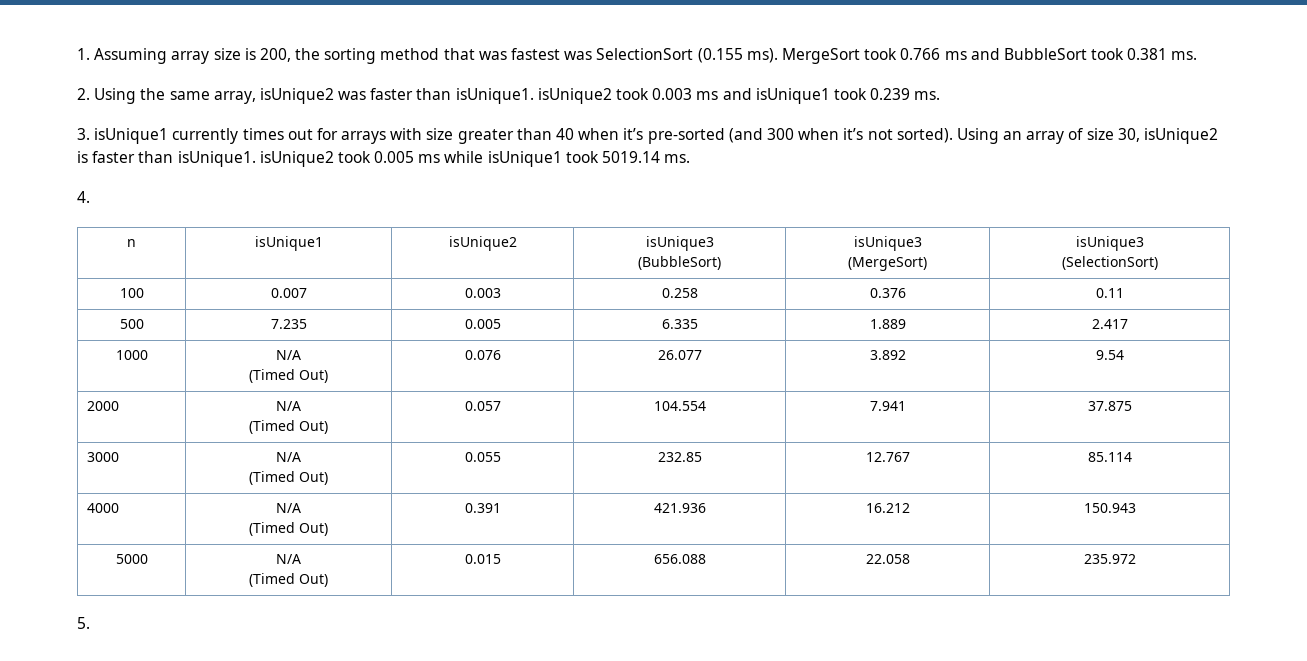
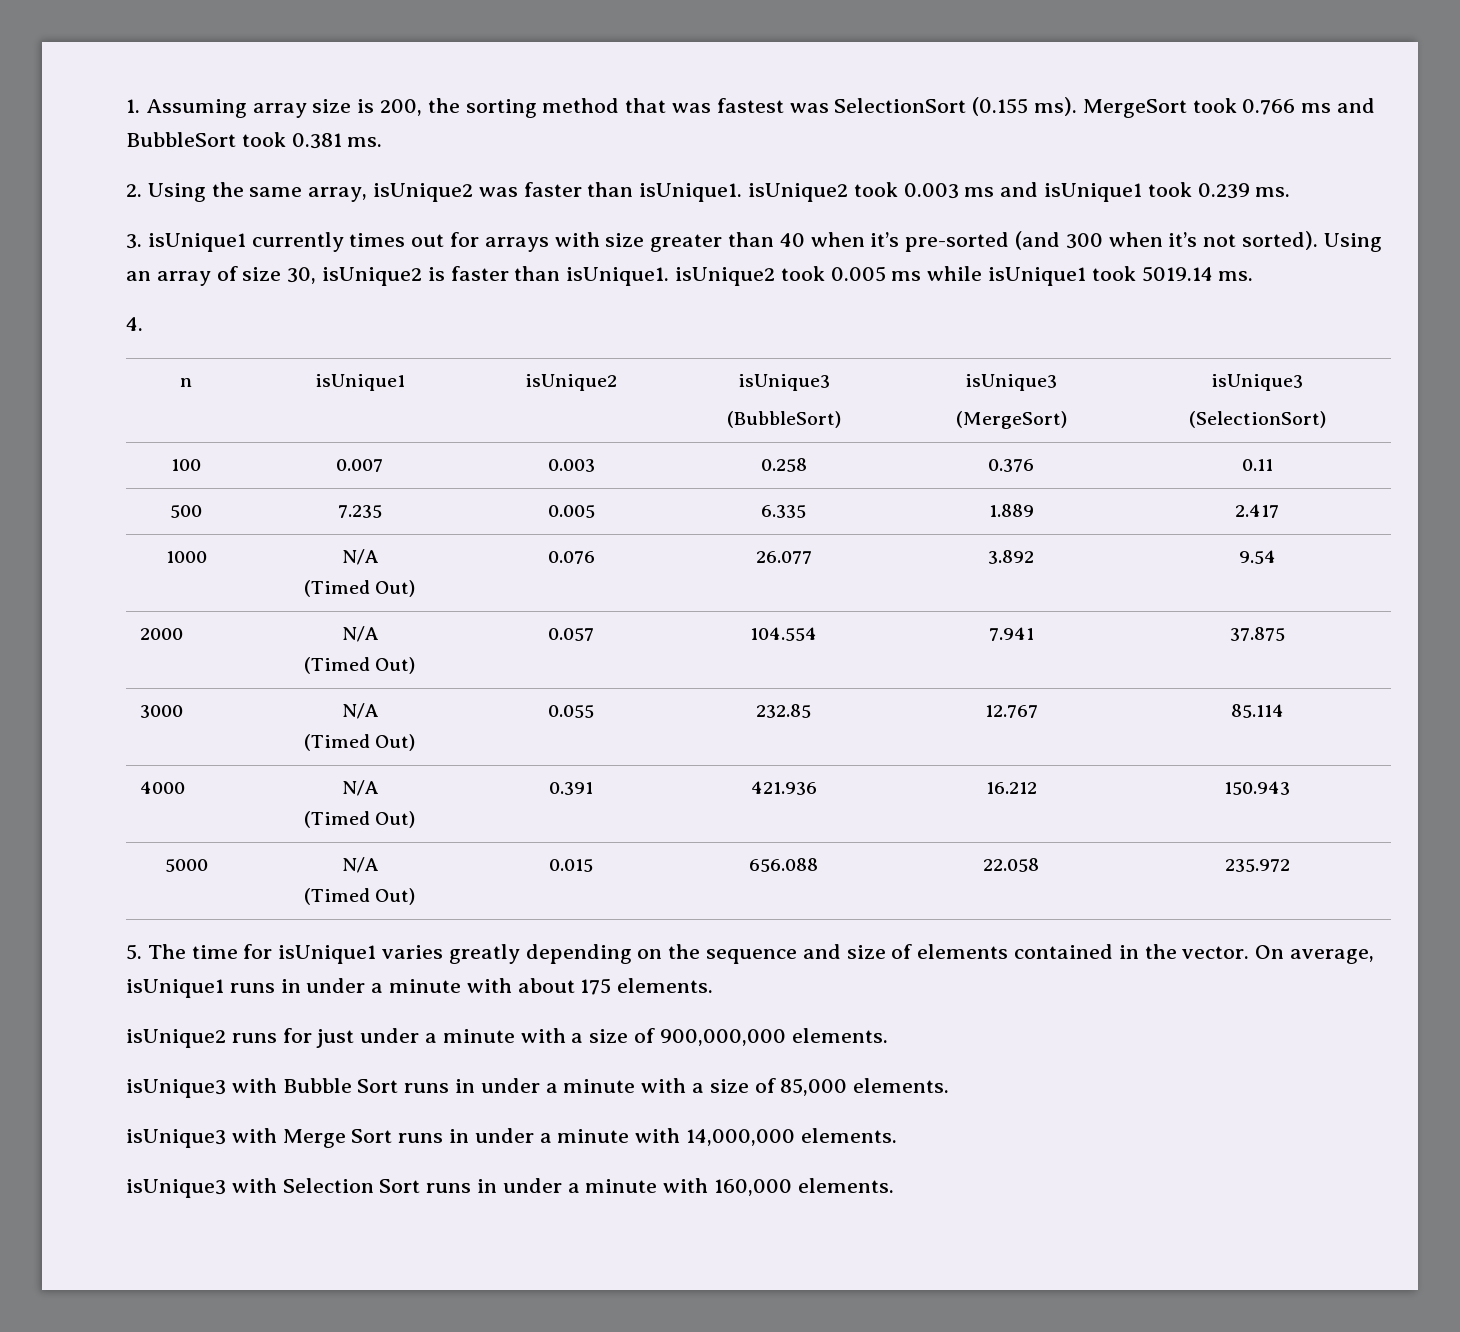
(90, 623) none -> [147,944,1375,964] [126,978,714,998] [126,1028,888,1048] [126,1078,950,1098] [126,1128,897,1148] [126,1178,894,1198] The time for isUnique1 varies greatly depending on the sequence and size of elements contained in the vector. On average, isUnique1 runs in under a minute with about 175 elements. // isUnique2 runs for just under a minute with a size of 900,000,000 elements. // isUnique3 with Bubble Sort runs in under a minute with a size of 85,000 elements. // isUnique3 with Merge Sort runs in under a minute with 14,000,000 elements. // isUnique3 with Selection Sort runs in under a minute with 160,000 elements.

